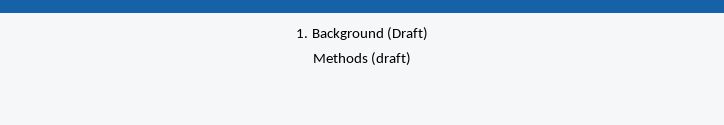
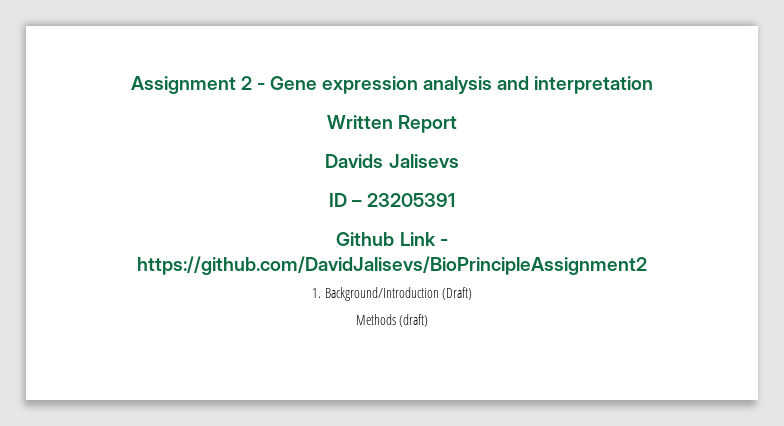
[295,28,384,40] 1. Background -> [130,76,654,94] [326,115,458,133] [325,154,459,168] [328,193,456,207] [336,232,448,246] [137,256,647,275] [311,287,439,301] Assignment 2 - Gene expression analysis and interpretation // Written Report // Davids Jalisevs // ID – 23205391 // Github Link - https://github.com/DavidJalisevs/BioPrincipleAssignment2 // 1. Background/Introduction

